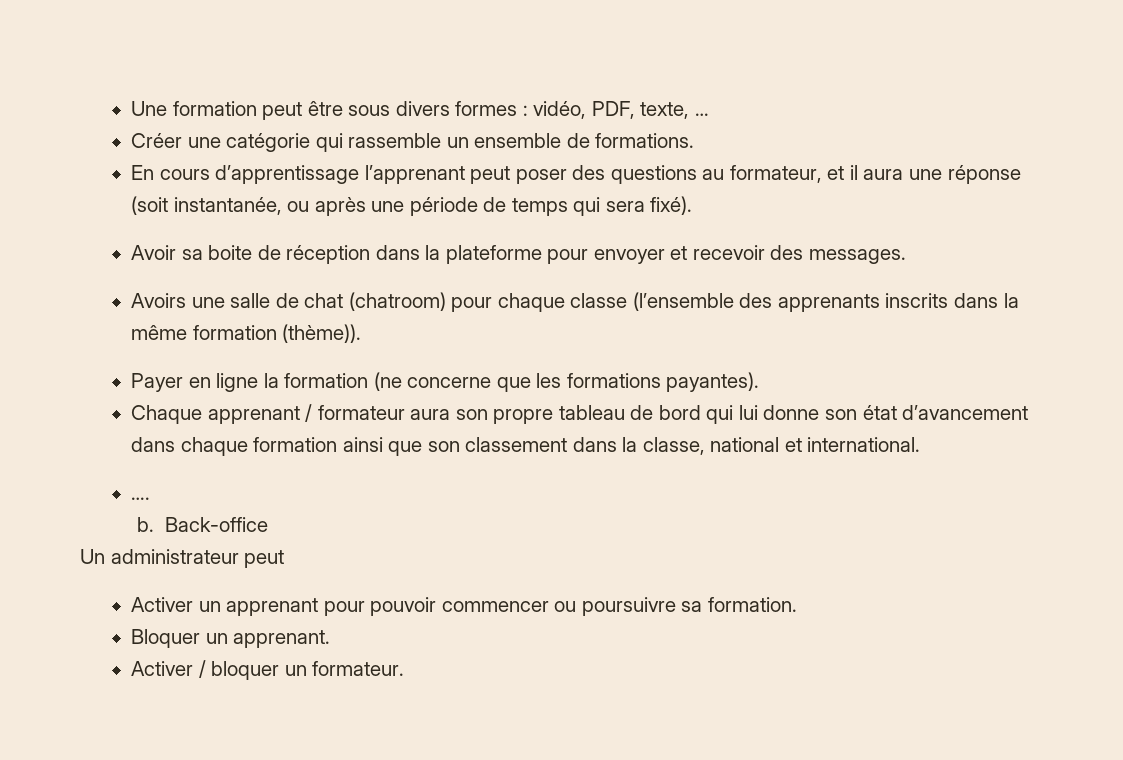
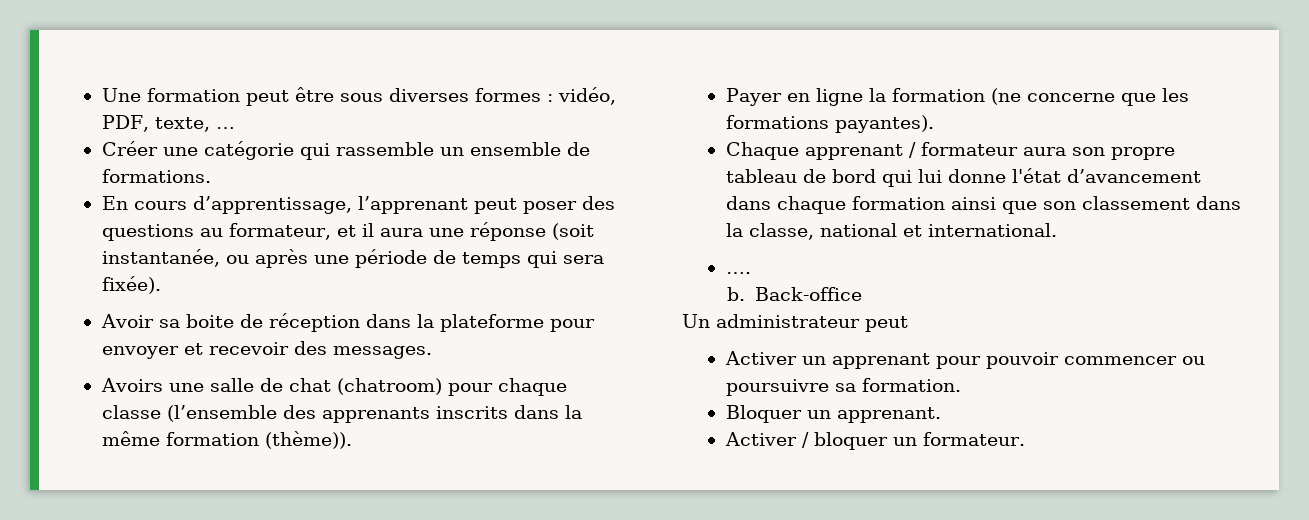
[395,101,450,116] divers -> [388,88,469,102] diverses
[215,165,360,184] d’apprentissage -> [192,196,352,214] d’apprentissage,
[650,196,693,215] fixé). -> [101,276,161,294] fixée).
[824,405,897,420] son état -> [1011,168,1061,183] l'état

